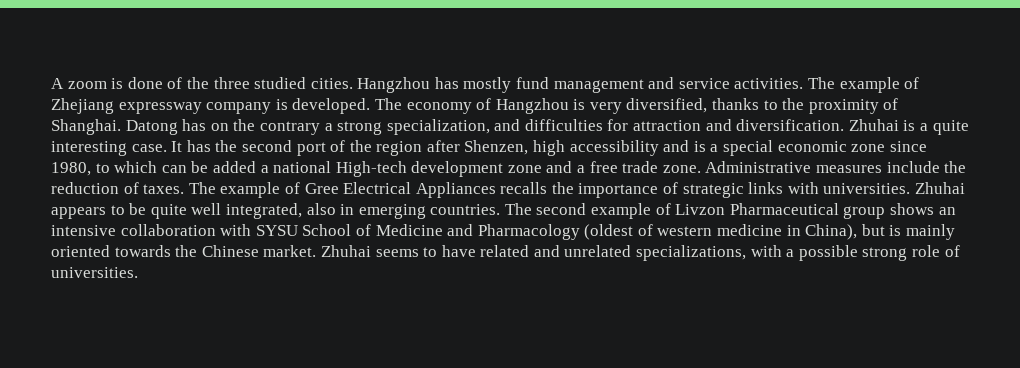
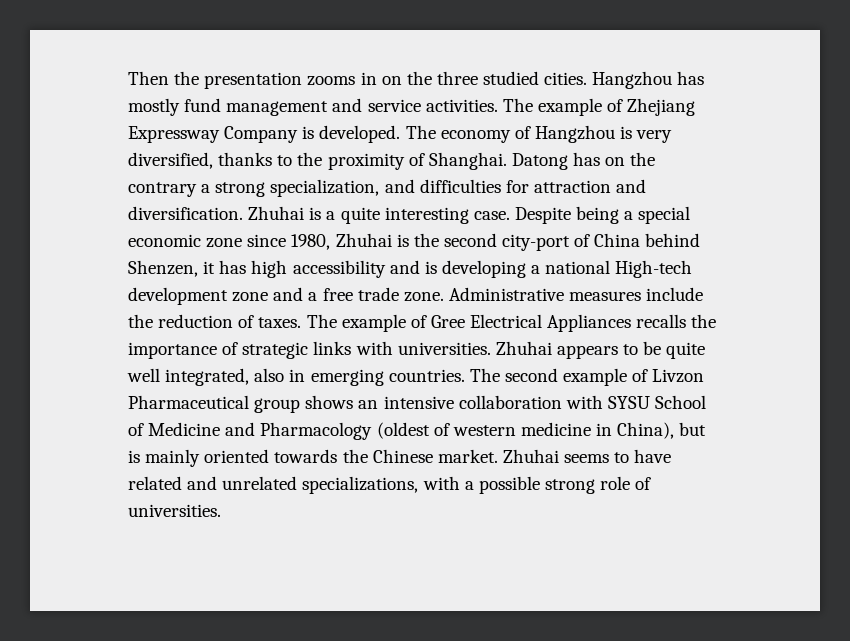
[51,77,183,89] A zoom is done of -> [128,71,402,89] Then the presentation zooms in on
[118,102,272,114] expressway company -> [128,126,299,143] Expressway Company
[171,140,706,156] It has the second port of the region after Shenzen, high accessibility and is -> [514,206,620,224] Despite being
[95,161,256,173] to which can be added -> [335,233,701,251] [128,260,526,278] Zhuhai is the second city-port of China behind Shenzen, it has high accessibility and is developing

